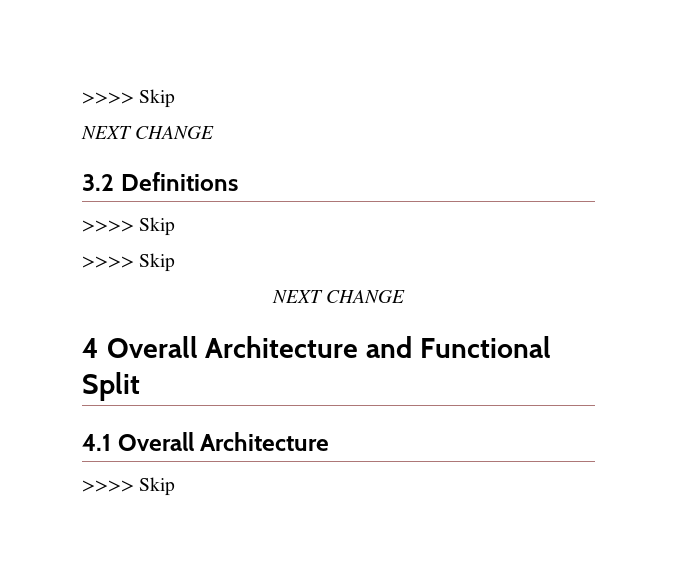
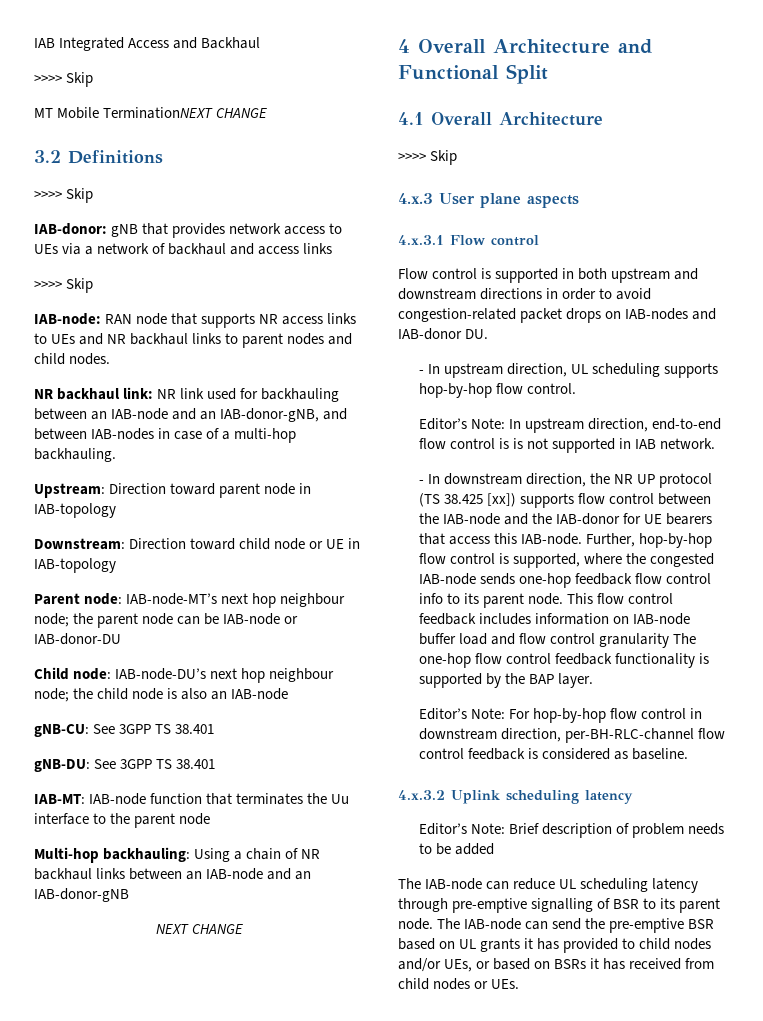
[82,89,176,108] [81,126,132,139] >>>> Skip // NEXT -> [34,37,261,51] [34,72,94,87] [34,107,214,119] IAB Integrated Access and Backhaul // >>>> Skip // MT Mobile TerminationNEXT
[82,253,176,272] >>>> Skip -> [34,223,343,238] [34,243,333,255] [34,278,94,293] [34,313,357,328] [34,333,353,348] [34,353,111,365] [34,387,340,402] [34,408,348,422] [34,428,297,443] [34,448,116,462] [34,483,312,498] [34,503,116,518] [34,538,361,550] [34,558,116,573] [34,593,346,608] [34,613,299,628] [34,633,121,645] [34,667,335,683] [34,688,289,702] [34,724,215,737] [34,759,216,772] [34,793,350,805] [34,813,211,828] [34,847,321,863] [34,868,312,880] [34,888,129,902] IAB-donor: gNB that provides network access to UEs via a network of backhaul and access links // >>>> Skip // IAB-node: RAN node that supports NR access links to UEs and NR backhaul links to parent nodes and child nodes. // NR backhaul link: NR link used for backhauling between an IAB-node and an IAB-donor-gNB, and between IAB-nodes in case of a multi-hop backhauling. // Upstream: Direction toward parent node in IAB-topology // Downstream: Direction toward child node or UE in IAB-topology // Parent node: IAB-node-MT’s next hop neighbour node; the parent node can be IAB-node or IAB-donor-DU // Child node: IAB-node-DU’s next hop neighbour node; the child node is also an IAB-node // gNB-CU: See 3GPP TS 38.401 // gNB-DU: See 3GPP TS 38.401 // IAB-MT: IAB-node function that terminates the Uu interface to the parent node // Multi-hop backhauling: Using a chain of NR backhaul links between an IAB-node and an IAB-donor-gNB
(176, 486) none -> [398,193,579,208] [398,235,539,246] [398,268,699,283] [398,288,652,300] [398,308,717,323] [398,328,489,340] [418,363,718,378] [418,383,576,398] [418,418,721,433] [418,438,716,453] [418,473,712,488] [418,493,711,508] [418,513,712,525] [418,533,712,548] [418,553,714,568] [418,573,711,588] [418,593,673,608] [418,613,690,625] [418,633,696,648] [418,653,709,668] [418,673,593,688] [418,708,702,723] [418,728,725,743] [418,748,688,760] [398,790,633,804] [418,823,724,838] [418,843,494,855] [398,878,699,893] [398,898,721,913] [398,918,715,933] [398,938,712,953] [398,958,715,972] [398,978,520,990] // 4.x.3 User plane aspects // 4.x.3.1 Flow control // Flow control is supported in both upstream and downstream directions in order to avoid congestion-related packet drops on IAB-nodes and IAB-donor DU. // - In upstream direction, UL scheduling supports hop-by-hop flow control. // Editor’s Note: In upstream direction, end-to-end flow control is is not supported in IAB network. // - In downstream direction, the NR UP protocol (TS 38.425 [xx]) supports flow control between the IAB-node and the IAB-donor for UE bearers that access this IAB-node. Further, hop-by-hop flow control is supported, where the congested IAB-node sends one-hop feedback flow control info to its parent node. This flow control feedback includes information on IAB-node buffer load and flow control granularity The one-hop flow control feedback functionality is supported by the BAP layer. // Editor’s Note: For hop-by-hop flow control in downstream direction, per-BH-RLC-channel flow control feedback is considered as baseline. // 4.x.3.2 Uplink scheduling latency // Editor’s Note: Brief description of problem needs to be added // The IAB-node can reduce UL scheduling latency through pre-emptive signalling of BSR to its parent node. The IAB-node can send the pre-emptive BSR based on UL grants it has provided to child nodes and/or UEs, or based on BSRs it has received from child nodes or UEs.

